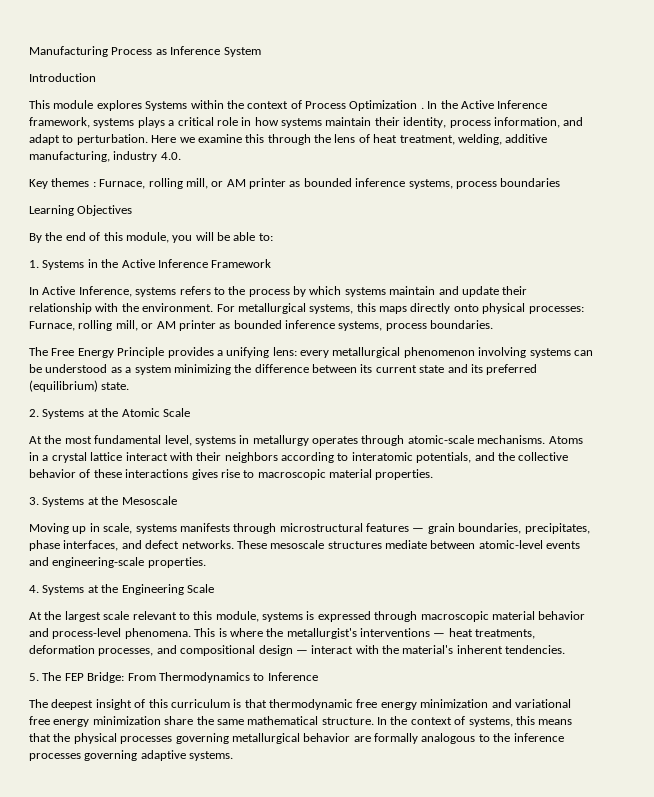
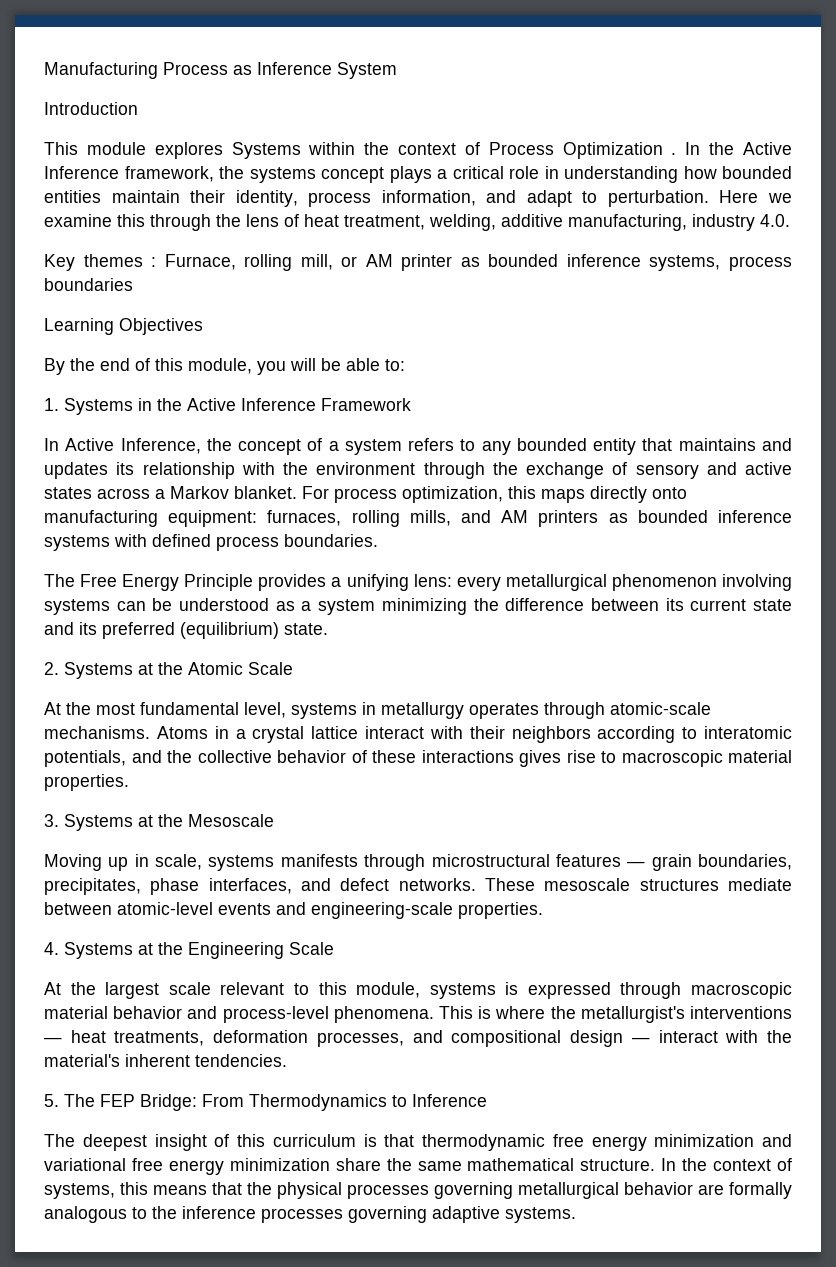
[93,118,135,128] systems -> [219,166,384,183] the systems concept
[254,117,322,128] how systems -> [564,166,792,183] [44,190,101,203] understanding how bounded entities
[135,286,528,297] [29,303,584,314] [29,320,383,331] systems refers to the process by which systems maintain and update their relationship with the environment. For metallurgical systems, this maps directly onto physical processes: Furnace, rolling mill, or AM printer as bounded inference systems, -> [206,438,792,455] [44,462,792,479] [44,486,687,503] [44,510,792,527] [44,534,211,551] the concept of a system refers to any bounded entity that maintains and updates its relationship with the environment through the exchange of sensory and active states across a Markov blanket. For process optimization, this maps directly onto manufacturing equipment: furnaces, rolling mills, and AM printers as bounded inference systems with defined

